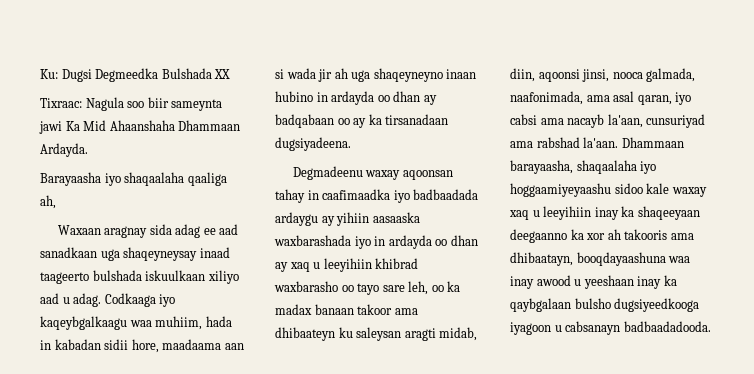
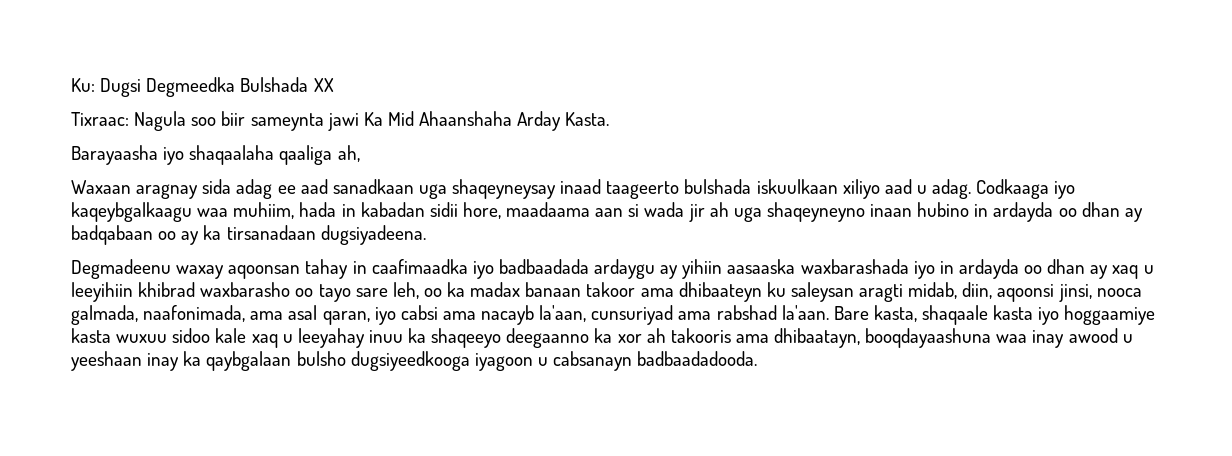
[178,120,241,131] [40,143,88,157] Dhammaan Ardayda. -> [517,111,610,131] Arday Kasta.
[621,137,684,148] [510,160,657,174] [510,183,611,197] Dhammaan barayaasha, shaqaalaha iyo hoggaamiyeyaashu -> [833,305,1156,325] [71,328,168,343] Bare kasta, shaqaale kasta iyo hoggaamiye kasta wuxuu
[671,187,707,197] [509,206,700,220] waxay xaq u leeyihiin inay ka shaqeeyaan -> [251,328,502,348] xaq u leeyahay inuu ka shaqeeyo

